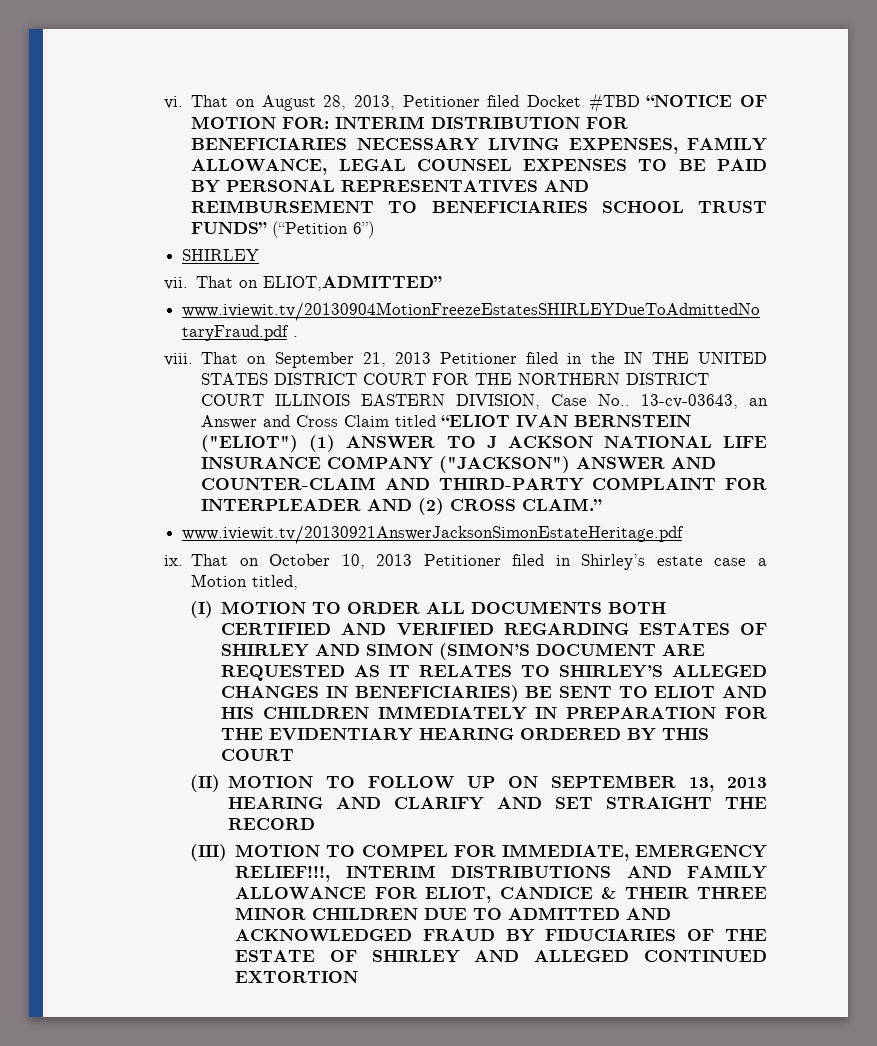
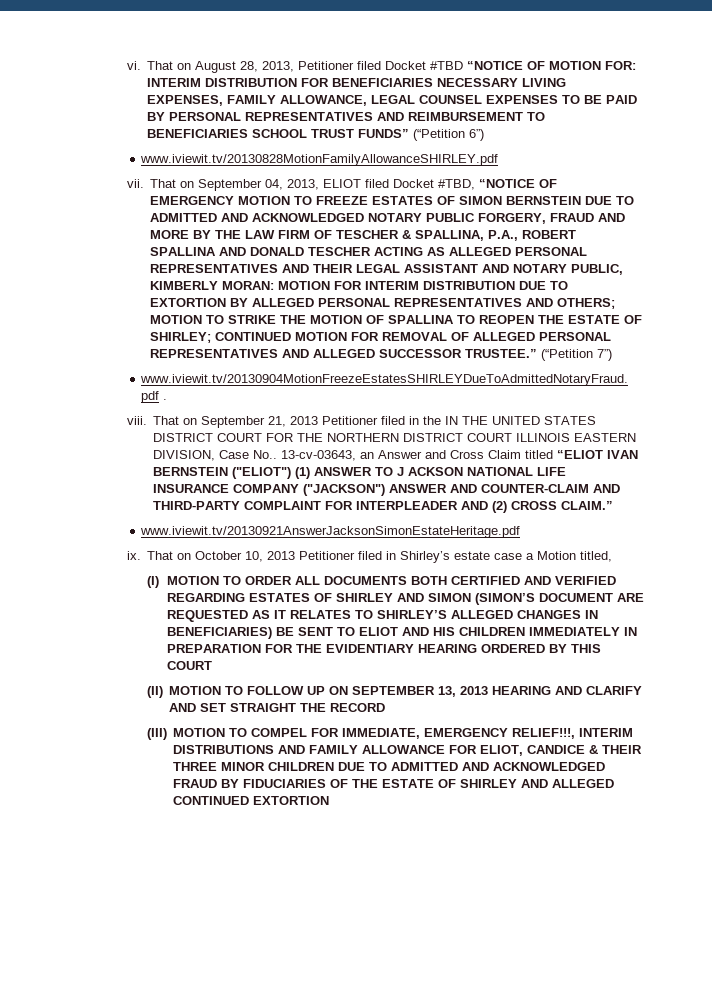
[182,249,260,261] SHIRLEY -> [140,154,499,166] www.iviewit.tv/20130828MotionFamilyAllowanceSHIRLEY.pdf
[263,275,443,291] ELIOT,ADMITTED” -> [198,179,558,191] [150,196,635,205] [150,213,626,224] [150,230,577,241] [150,247,588,256] [150,264,624,275] [150,281,569,290] [150,298,616,309] [150,315,643,324] [150,332,612,343] [150,349,613,361] September 04, 2013, ELIOT filed Docket #TBD, “NOTICE OF EMERGENCY MOTION TO FREEZE ESTATES OF SIMON BERNSTEIN DUE TO ADMITTED AND ACKNOWLEDGED NOTARY PUBLIC FORGERY, FRAUD AND MORE BY THE LAW FIRM OF TESCHER & SPALLINA, P.A., ROBERT SPALLINA AND DONALD TESCHER ACTING AS ALLEGED PERSONAL REPRESENTATIVES AND THEIR LEGAL ASSISTANT AND NOTARY PUBLIC, KIMBERLY MORAN: MOTION FOR INTERIM DISTRIBUTION DUE TO EXTORTION BY ALLEGED PERSONAL REPRESENTATIVES AND OTHERS; MOTION TO STRIKE THE MOTION OF SPALLINA TO REOPEN THE ESTATE OF SHIRLEY; CONTINUED MOTION FOR REMOVAL OF ALLEGED PERSONAL REPRESENTATIVES AND ALLEGED SUCCESSOR TRUSTEE.” (“Petition 7”)

